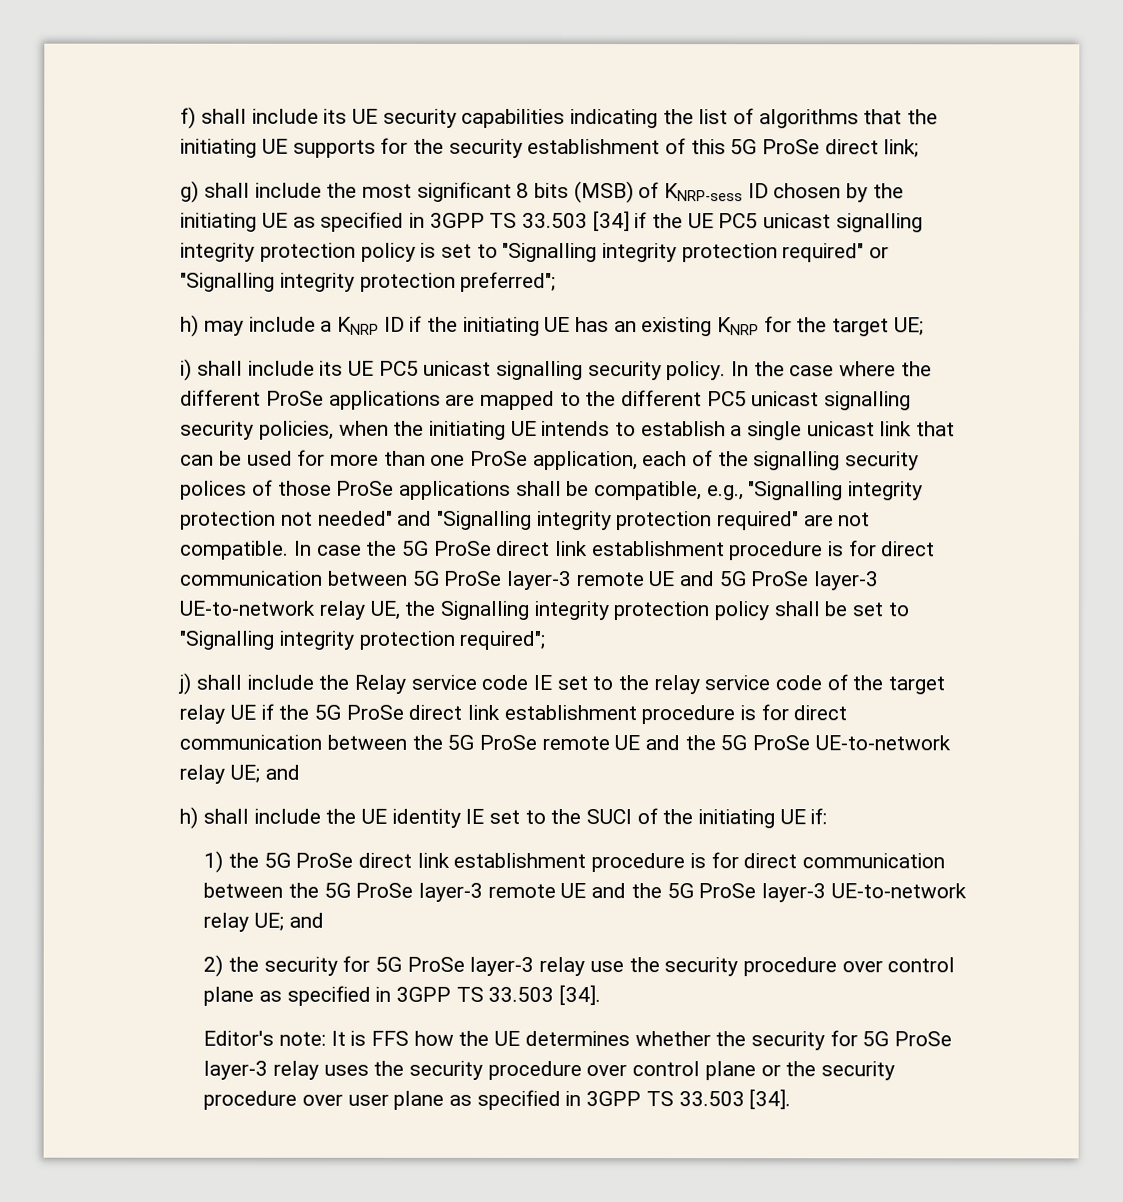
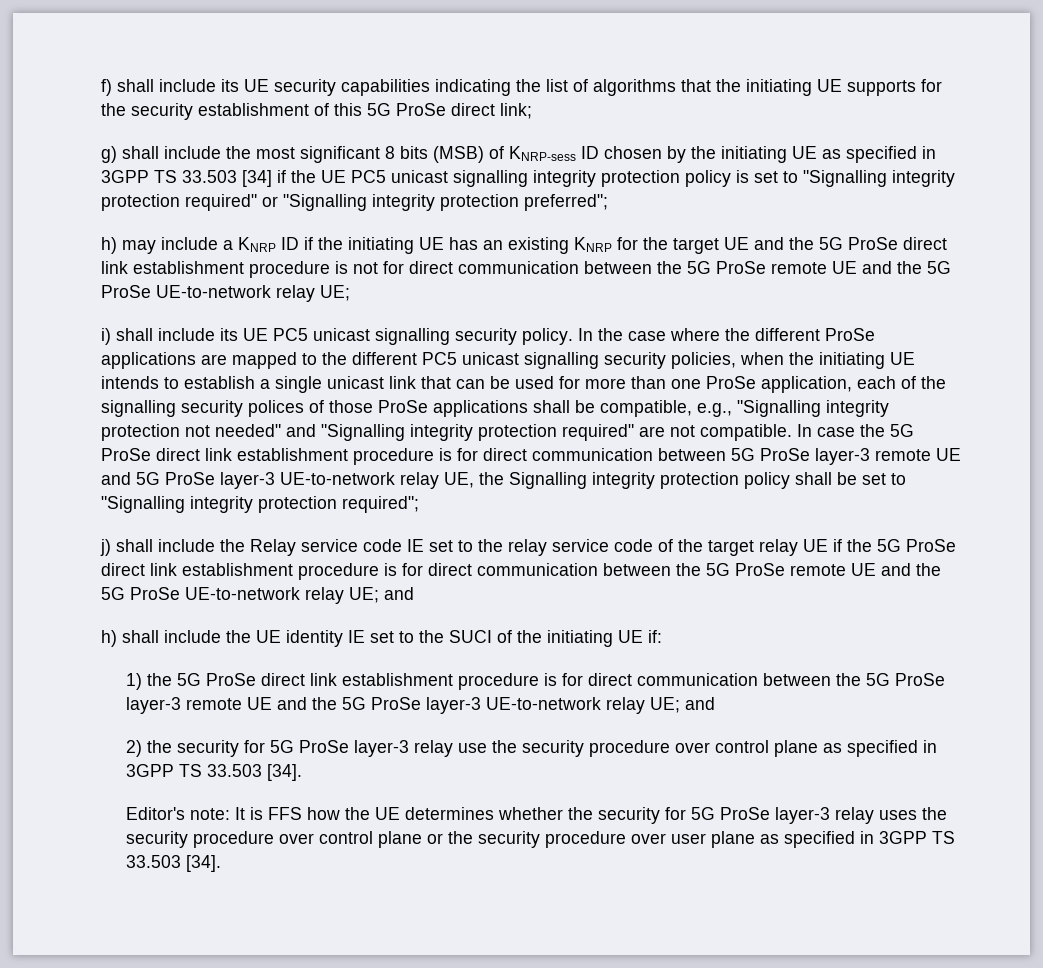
(889, 327) none -> [724,237,948,250] [101,261,952,278] [101,285,316,302] UE and the 5G ProSe direct link establishment procedure is not for direct communication between the 5G ProSe remote UE and the 5G ProSe UE-to-network relay

